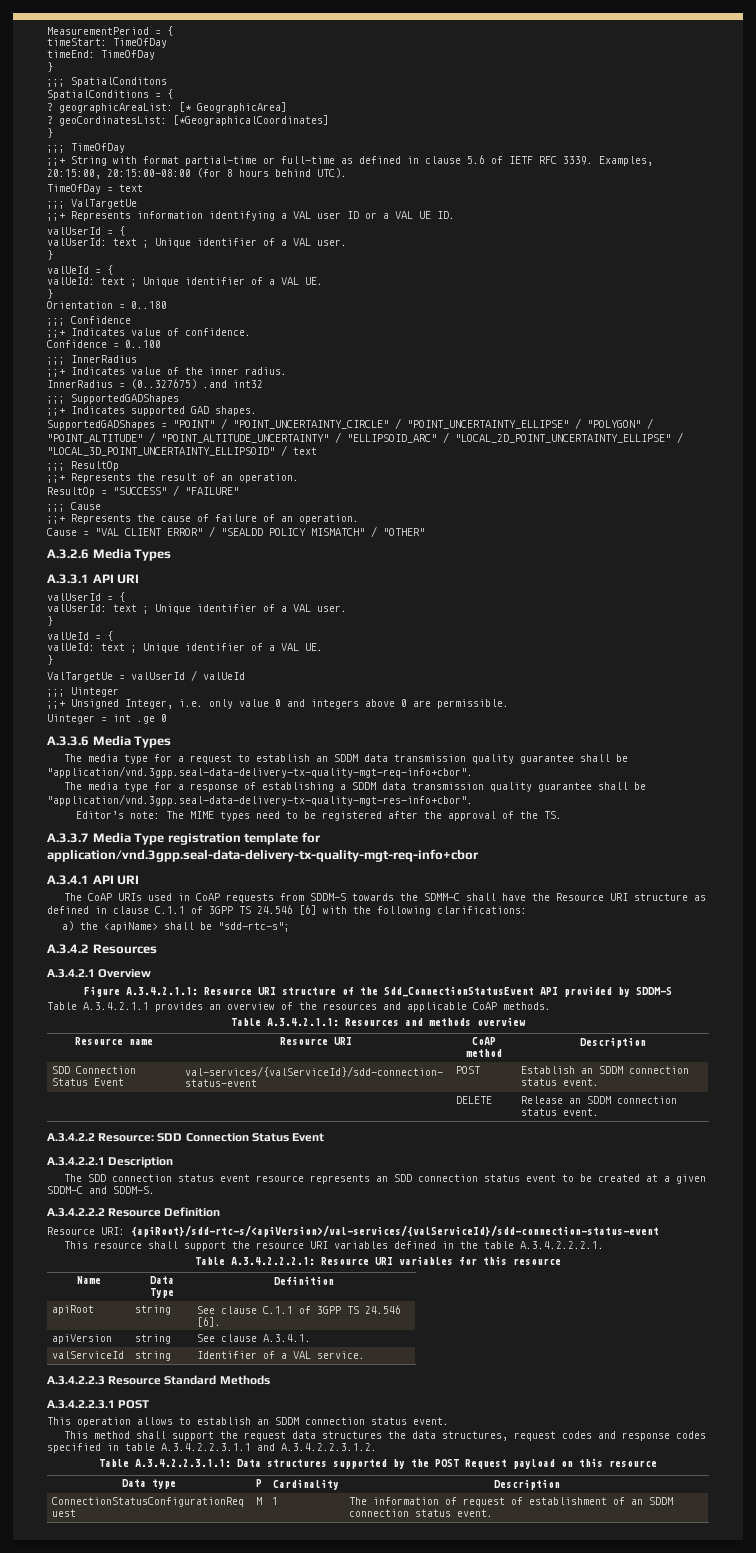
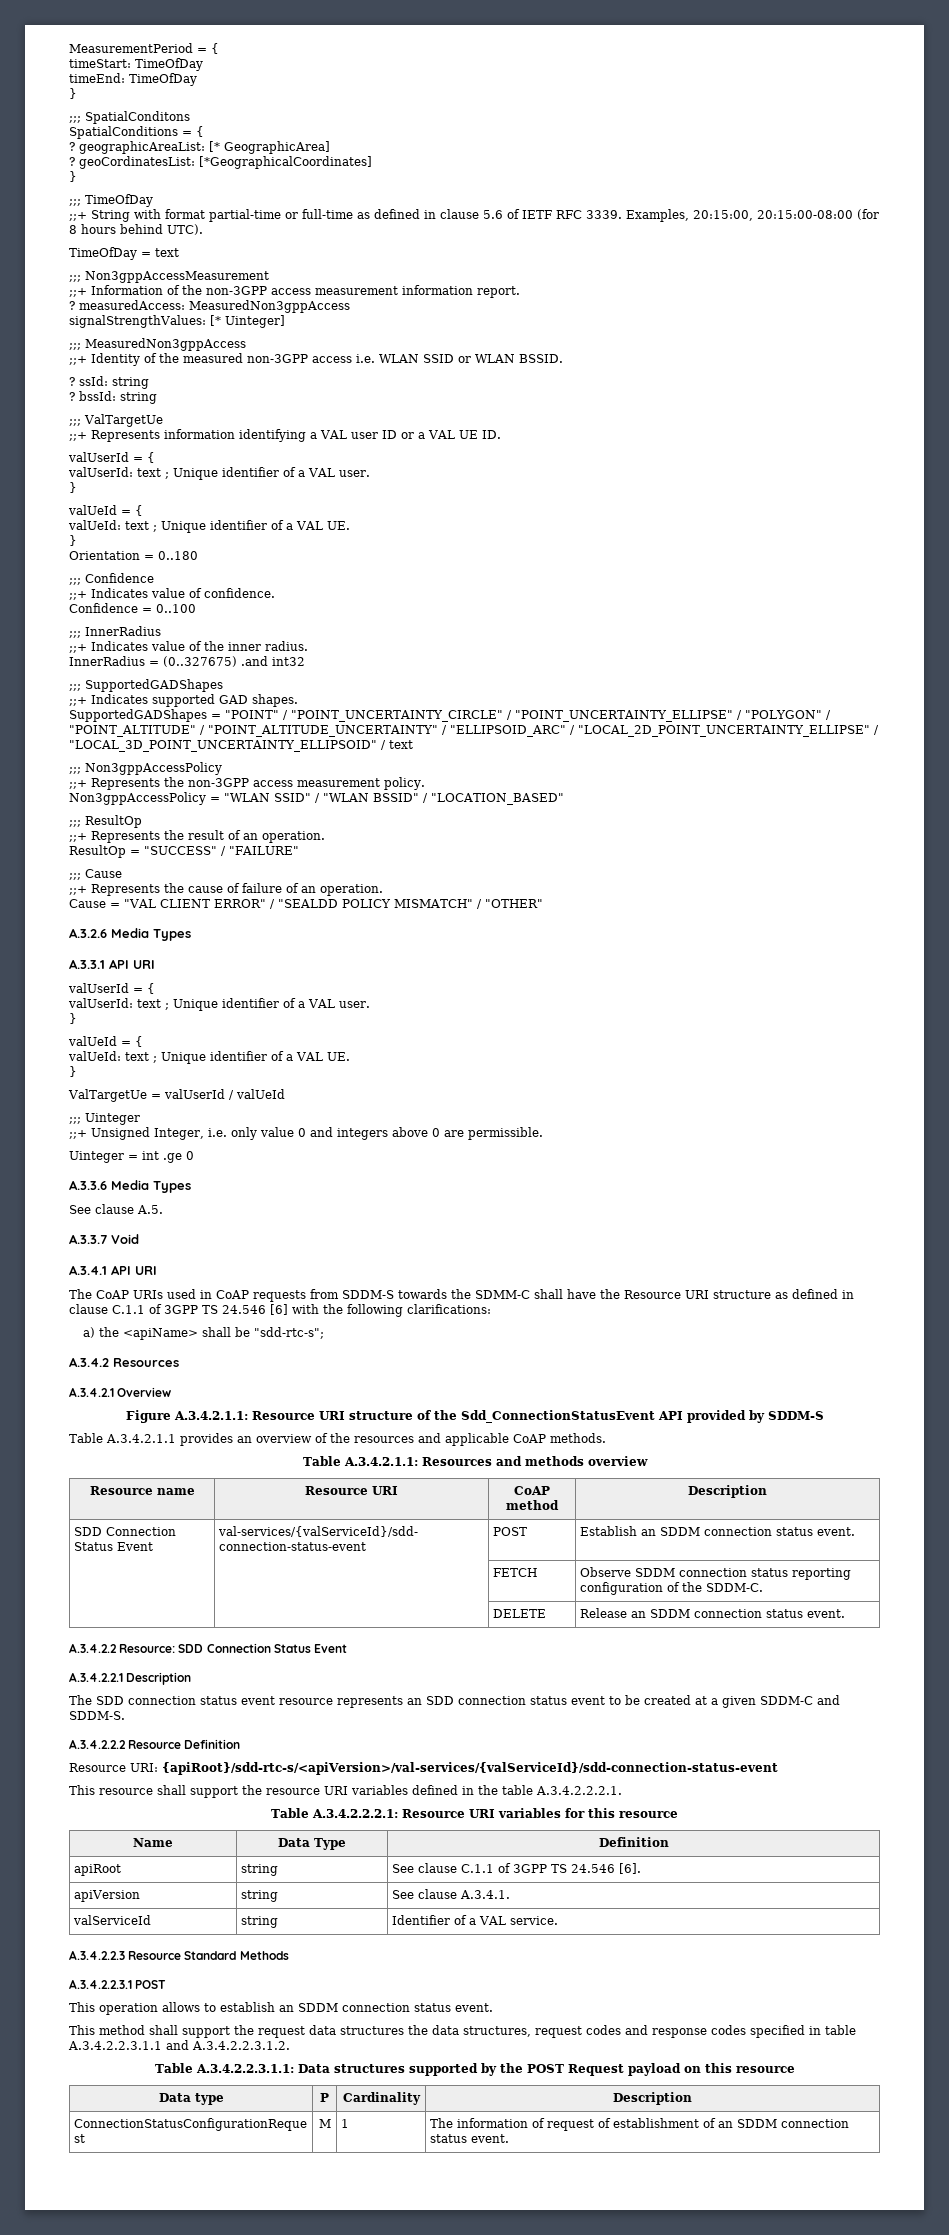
(143, 188) none -> [69,271,269,283] [69,285,520,298] [69,300,350,313] [69,315,285,328] [69,338,246,351] [69,353,563,366] [69,376,149,389] [69,391,157,404] // ;;; Non3gppAccessMeasurement // ;;+ Information of the non-3GPP access measurement information report. // ? measuredAccess: MeasuredNon3gppAccess // signalStrengthValues: [* Uinteger] // ;;; MeasuredNon3gppAccess // ;;+ Identity of the measured non-3GPP access i.e. WLAN SSID or WLAN BSSID. // ? ssId: string // ? bssId: string
(317, 451) none -> [69,762,222,775] [69,777,425,790] [69,792,564,805] // ;;; Non3gppAccessPolicy // ;;+ Represents the non-3GPP access measurement policy. // Non3gppAccessPolicy = "WLAN SSID" / "WLAN BSSID" / "LOCATION_BASED"
[63,754,628,764] [47,766,473,778] [63,782,646,792] [47,794,473,806] [76,811,563,821] [47,832,320,845] [47,849,478,862] The media type for a request to establish an SDDM data transmission quality guarantee shall be "application/vnd.3gpp.seal-data-delivery-tx-quality-mgt-req-info+cbor". // The media type for a response of establishing a SDDM data transmission quality guarantee shall be "application/vnd.3gpp.seal-data-delivery-tx-quality-mgt-res-info+cbor". // Editor’s note: The MIME types need to be registered after the approval of the TS. // A.3.3.7 Media Type registration template for application/vnd.3gpp.seal-data-delivery-tx-quality-mgt-req-info+cbor -> [69,1204,163,1214] [69,1234,139,1244] See clause A.5. // A.3.3.7 Void
(600, 1082) none -> [493,1568,538,1577] [580,1567,852,1580] [580,1582,764,1595] // | | FETCH | Observe SDDM connection status reporting configuration of the SDDM-C.

